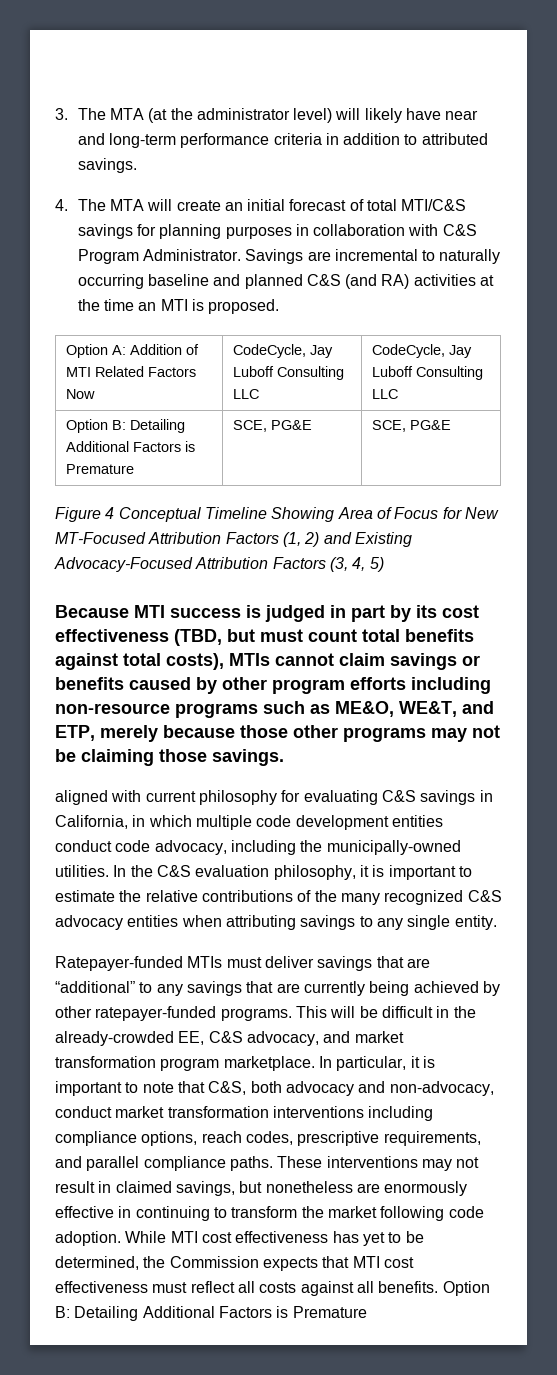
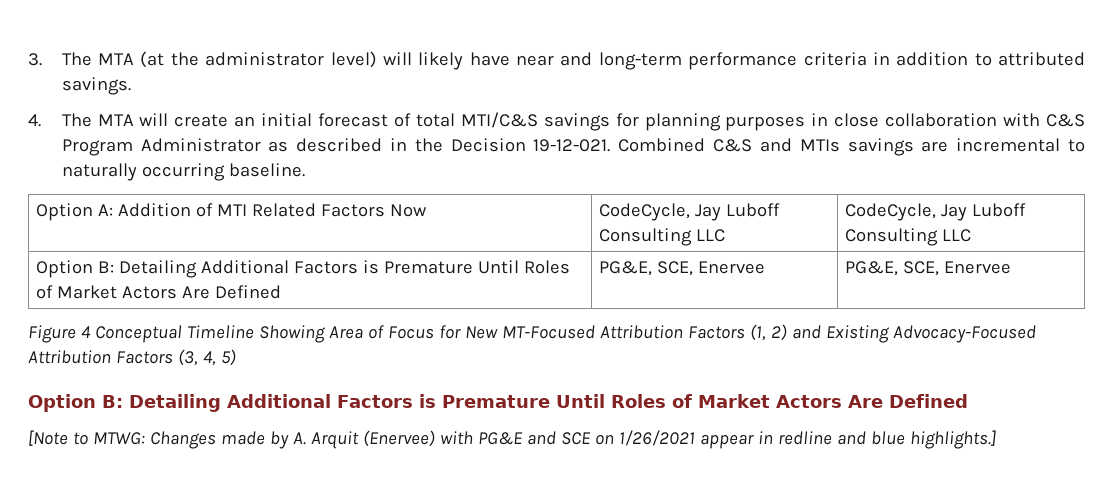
(309, 230) none -> [834,113,880,127] close
[142,249,304,264] Administrator. Savings -> [140,138,914,156] Administrator as described in the Decision 19-12-021. Combined C&S and MTIs savings
[147,274,495,289] [77,299,280,314] baseline and planned C&S (and RA) activities at the time an MTI is proposed. -> [228,163,305,177] baseline.
[232,420,312,432] [371,420,451,432] | SCE, PG&E | SCE, PG&E -> [477,260,570,274] [35,285,281,299] [598,261,765,276] [844,261,1011,276] Until Roles of Market Actors Are Defined | PG&E, SCE, Enervee | PG&E, SCE, Enervee
[55,605,479,622] [55,629,474,646] [55,653,480,670] [55,677,491,694] [55,701,494,718] [55,725,500,742] [55,749,284,766] [55,790,493,805] [55,815,443,830] [55,840,461,855] [55,865,472,880] [55,890,502,905] [55,915,497,930] [55,956,430,971] [55,981,500,996] [55,1006,476,1021] [55,1031,404,1046] [55,1056,435,1071] [55,1081,494,1096] [55,1106,434,1121] [55,1131,481,1146] [55,1156,480,1171] [55,1181,468,1196] [55,1206,484,1221] [55,1231,424,1246] [55,1256,414,1271] [55,1281,490,1296] [55,1306,367,1321] Because MTI success is judged in part by its cost effectiveness (TBD, but must count total benefits against total costs), MTIs cannot claim savings or benefits caused by other program efforts including non-resource programs such as ME&O, WE&T, and ETP, merely because those other programs may not be claiming those savings. // aligned with current philosophy for evaluating C&S savings in California, in which multiple code development entities conduct code advocacy, including the municipally-owned utilities. In the C&S evaluation philosophy, it is important to estimate the relative contributions of the many recognized C&S advocacy entities when attributing savings to any single entity. // Ratepayer-funded MTIs must deliver savings that are “additional” to any savings that are currently being achieved by other ratepayer-funded programs. This will be difficult in the already-crowded EE, C&S advocacy, and market transformation program marketplace. In particular, it is important to note that C&S, both advocacy and non-advocacy, conduct market transformation interventions including compliance options, reach codes, prescriptive requirements, and parallel compliance paths. These interventions may not result in claimed savings, but nonetheless are enormously effective in continuing to transform the market following code adoption. While MTI cost effectiveness has yet to be determined, the Commission expects that MTI cost effectiveness must reflect all costs against all benefits. Option B: Detailing Additional Factors is Premature -> [28,394,968,412] [28,430,996,449] Option B: Detailing Additional Factors is Premature Until Roles of Market Actors Are Defined // [Note to MTWG: Changes made by A. Arquit (Enervee) with PG&E and SCE on 1/26/2021 appear in redline and blue highlights.]

